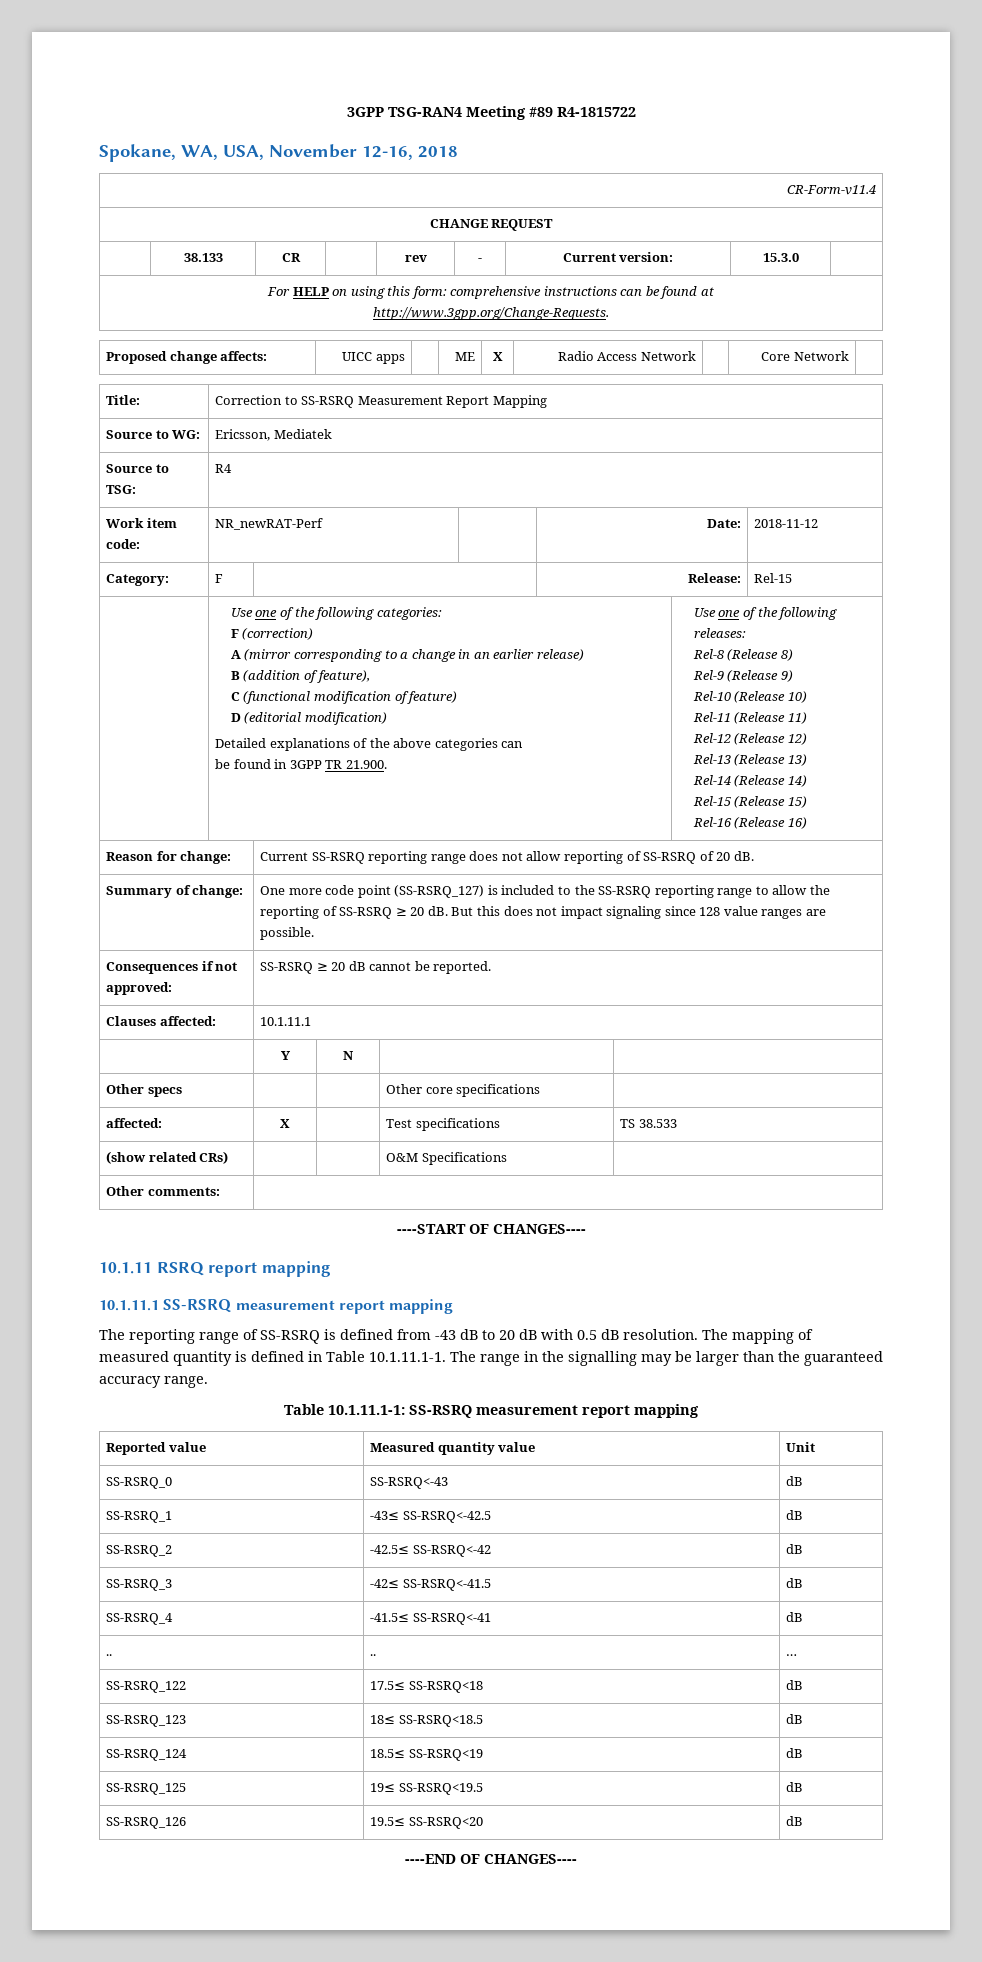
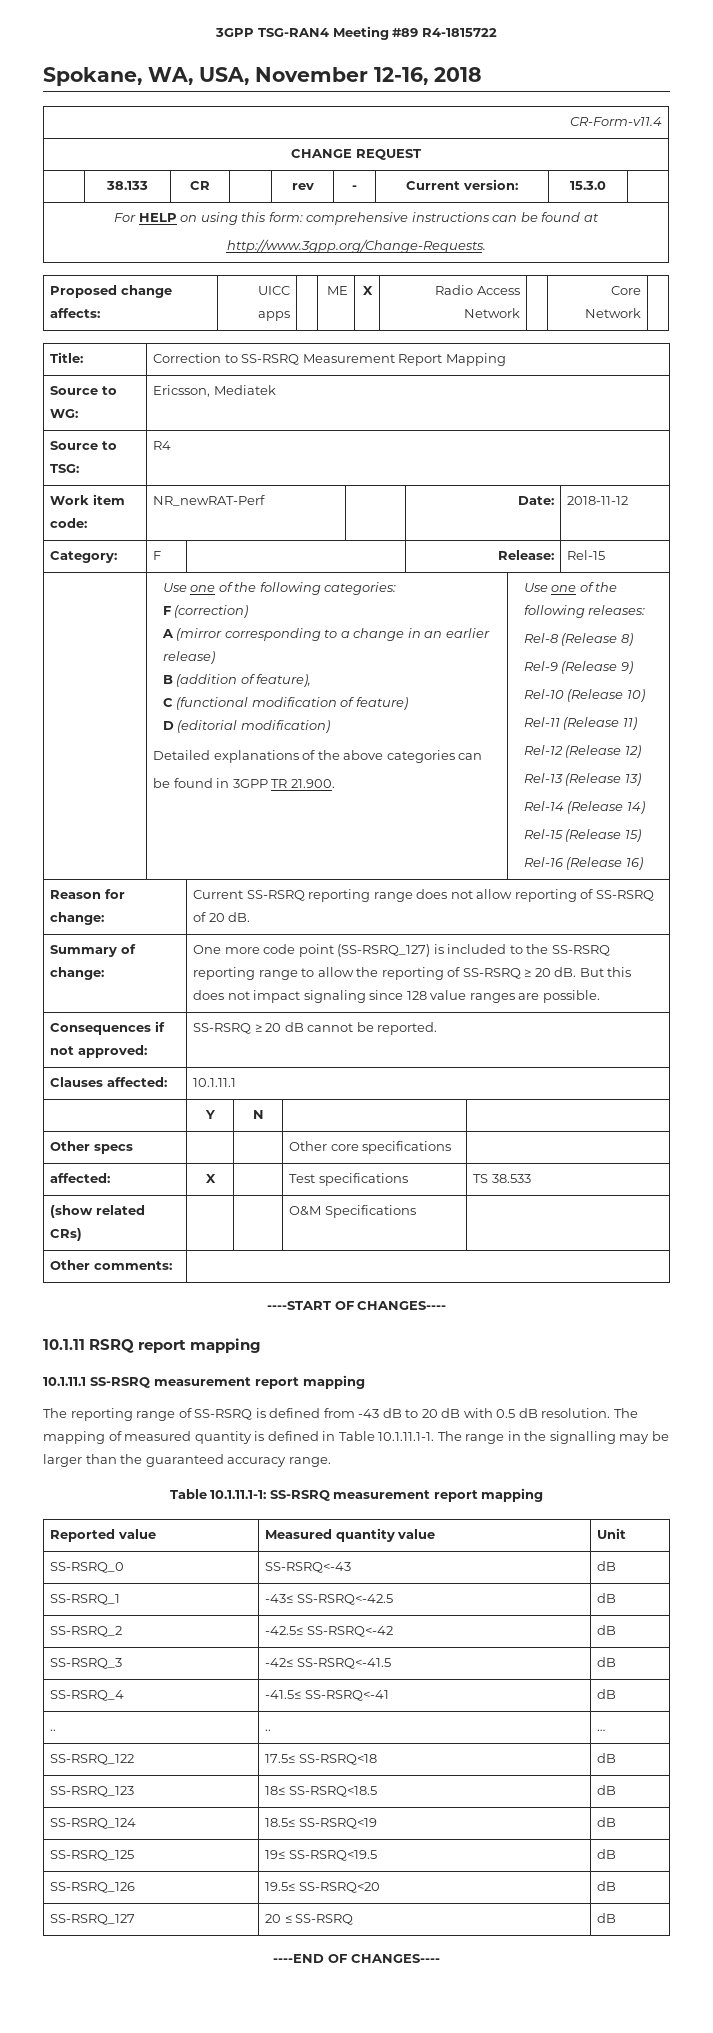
(804, 1821) none -> [50,1914,136,1925] [265,1914,354,1925] [597,1913,617,1923] // SS-RSRQ_127 | 20 ≤ SS-RSRQ | dB

